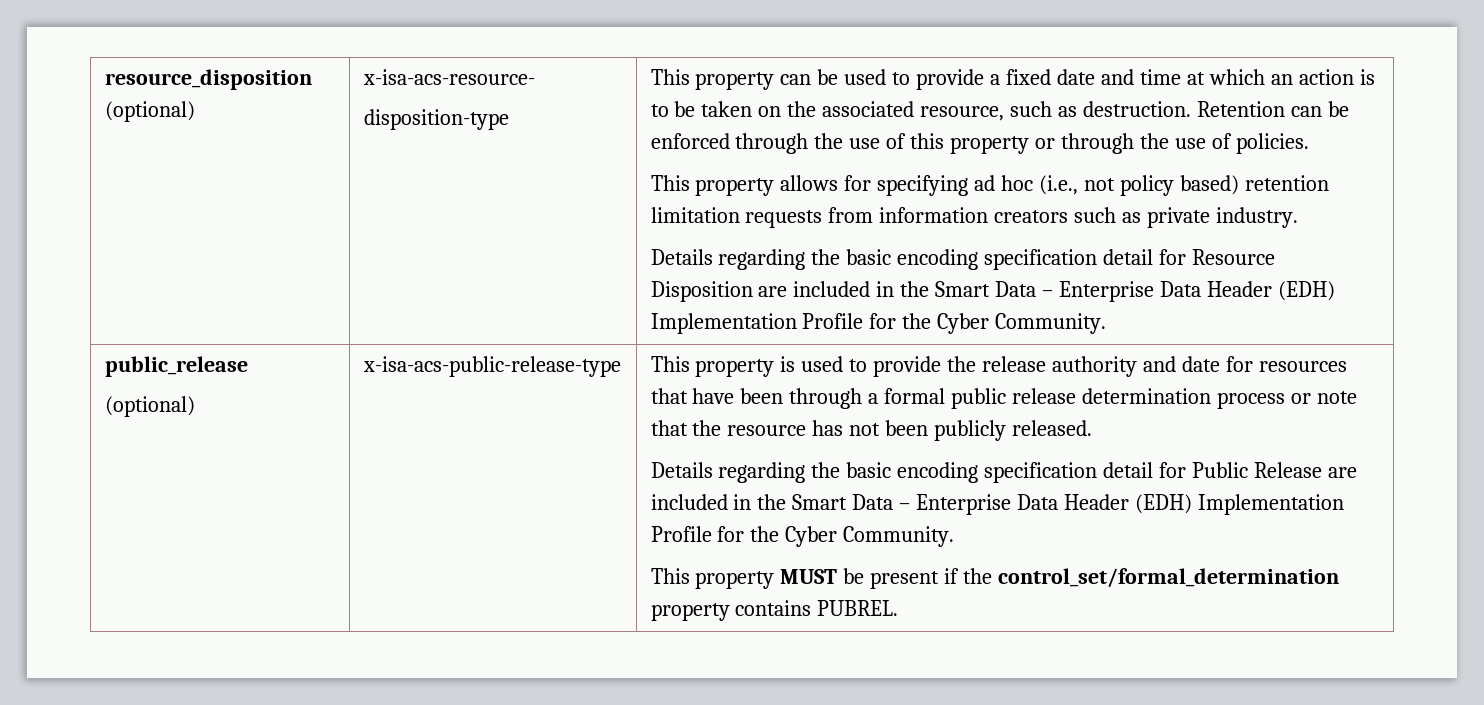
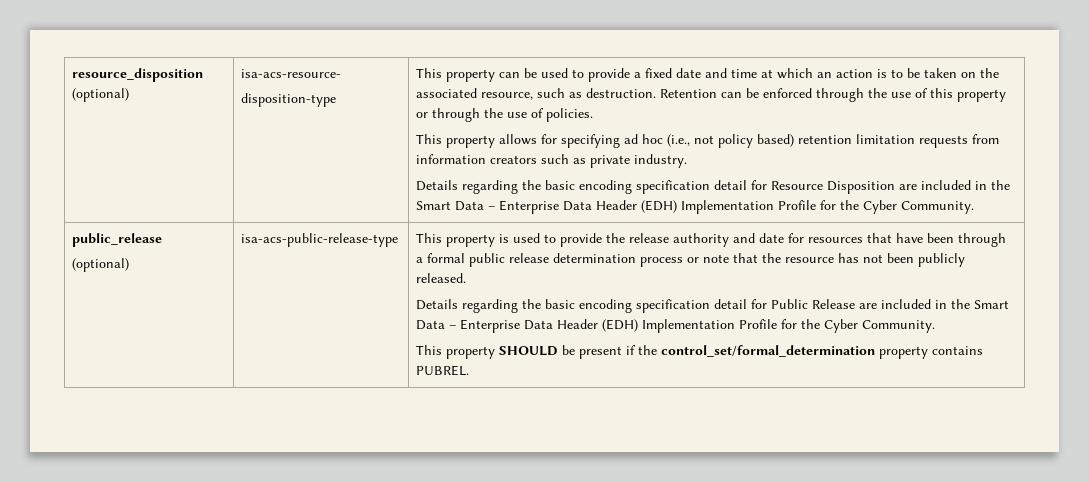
[362,69,535,85] x-isa-acs-resource- -> [241,69,342,78] isa-acs-resource-
[362,356,621,377] x-isa-acs-public-release-type -> [241,233,399,247] isa-acs-public-release-type
[780,569,838,584] MUST -> [499,346,559,356] SHOULD

